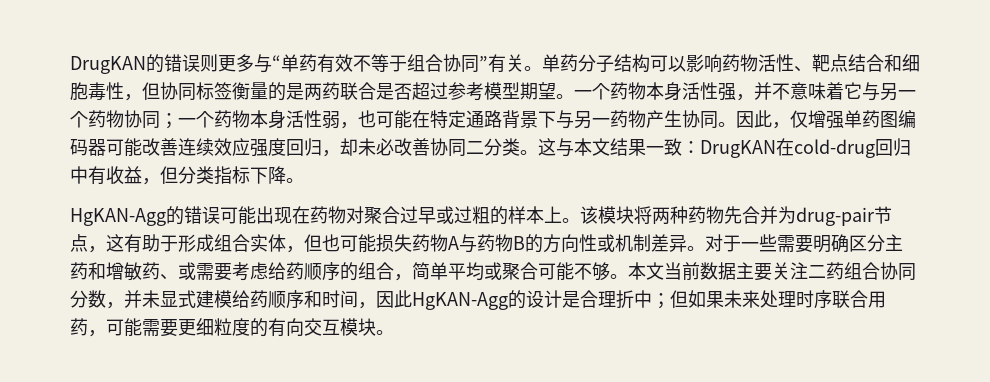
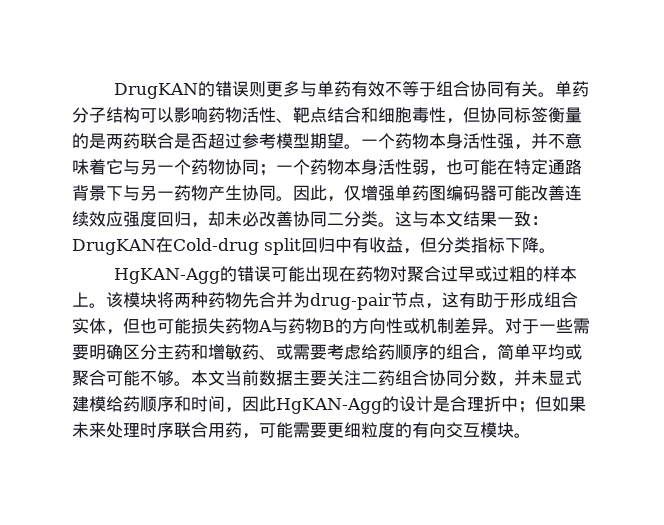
[272,55,281,70] “ -> (318, 89) none
[479,56,488,70] ” -> (505, 89) none
[794,139,875,158] cold-drug -> [173,238,301,255] Cold-drug split

